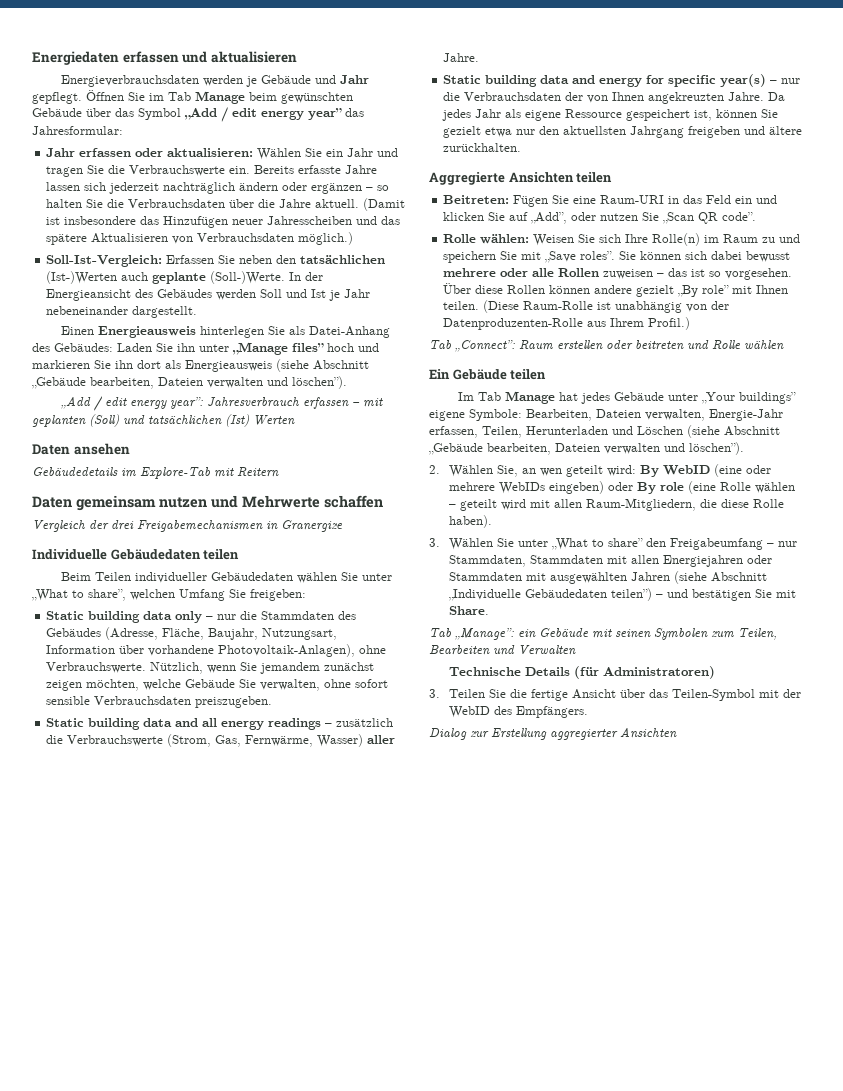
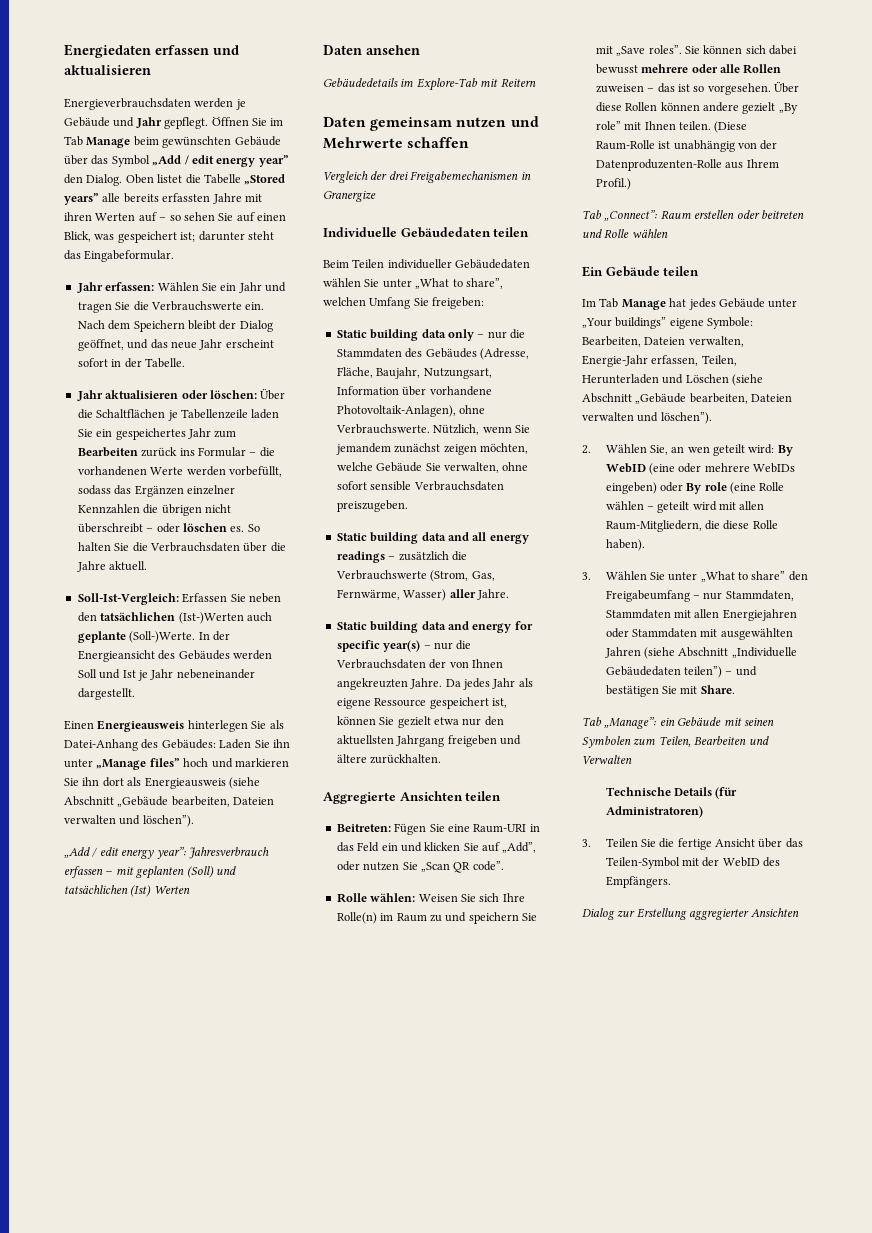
[345,108,364,117] [32,126,123,135] [46,148,254,157] das Jahresformular: // Jahr erfassen oder aktualisieren: -> [64,174,286,186] [64,193,262,205] [64,212,286,222] [64,231,274,243] [64,250,175,262] [76,282,155,293] den Dialog. Oben listet die Tabelle „Stored years” alle bereits erfassten Jahre mit ihren Werten auf – so sehen Sie auf einen Blick, was gespeichert ist; darunter steht das Eingabeformular. // Jahr erfassen:
[254,165,378,174] [46,182,390,194] Bereits erfasste Jahre lassen sich jederzeit nachträglich ändern oder ergänzen – so -> [77,320,273,332] [77,339,274,351] [77,358,185,368] [76,389,286,401] [77,409,280,421] [77,428,237,440] [77,447,275,457] [77,466,282,477] [77,485,235,497] [77,504,231,516] [77,523,260,533] Nach dem Speichern bleibt der Dialog geöffnet, und das neue Jahr erscheint sofort in der Tabelle. // Jahr aktualisieren oder löschen: Über die Schaltflächen je Tabellenzeile laden Sie ein gespeichertes Jahr zum Bearbeiten zurück ins Formular – die vorhandenen Werte werden vorbefüllt, sodass das Ergänzen einzelner Kennzahlen die übrigen nicht überschreibt – oder löschen es. So
[363,198,406,211] [46,216,401,228] [46,232,354,245] (Damit ist insbesondere das Hinzufügen neuer Jahresscheiben und das spätere Aktualisieren von Verbrauchsdaten möglich.) -> (148, 566) none

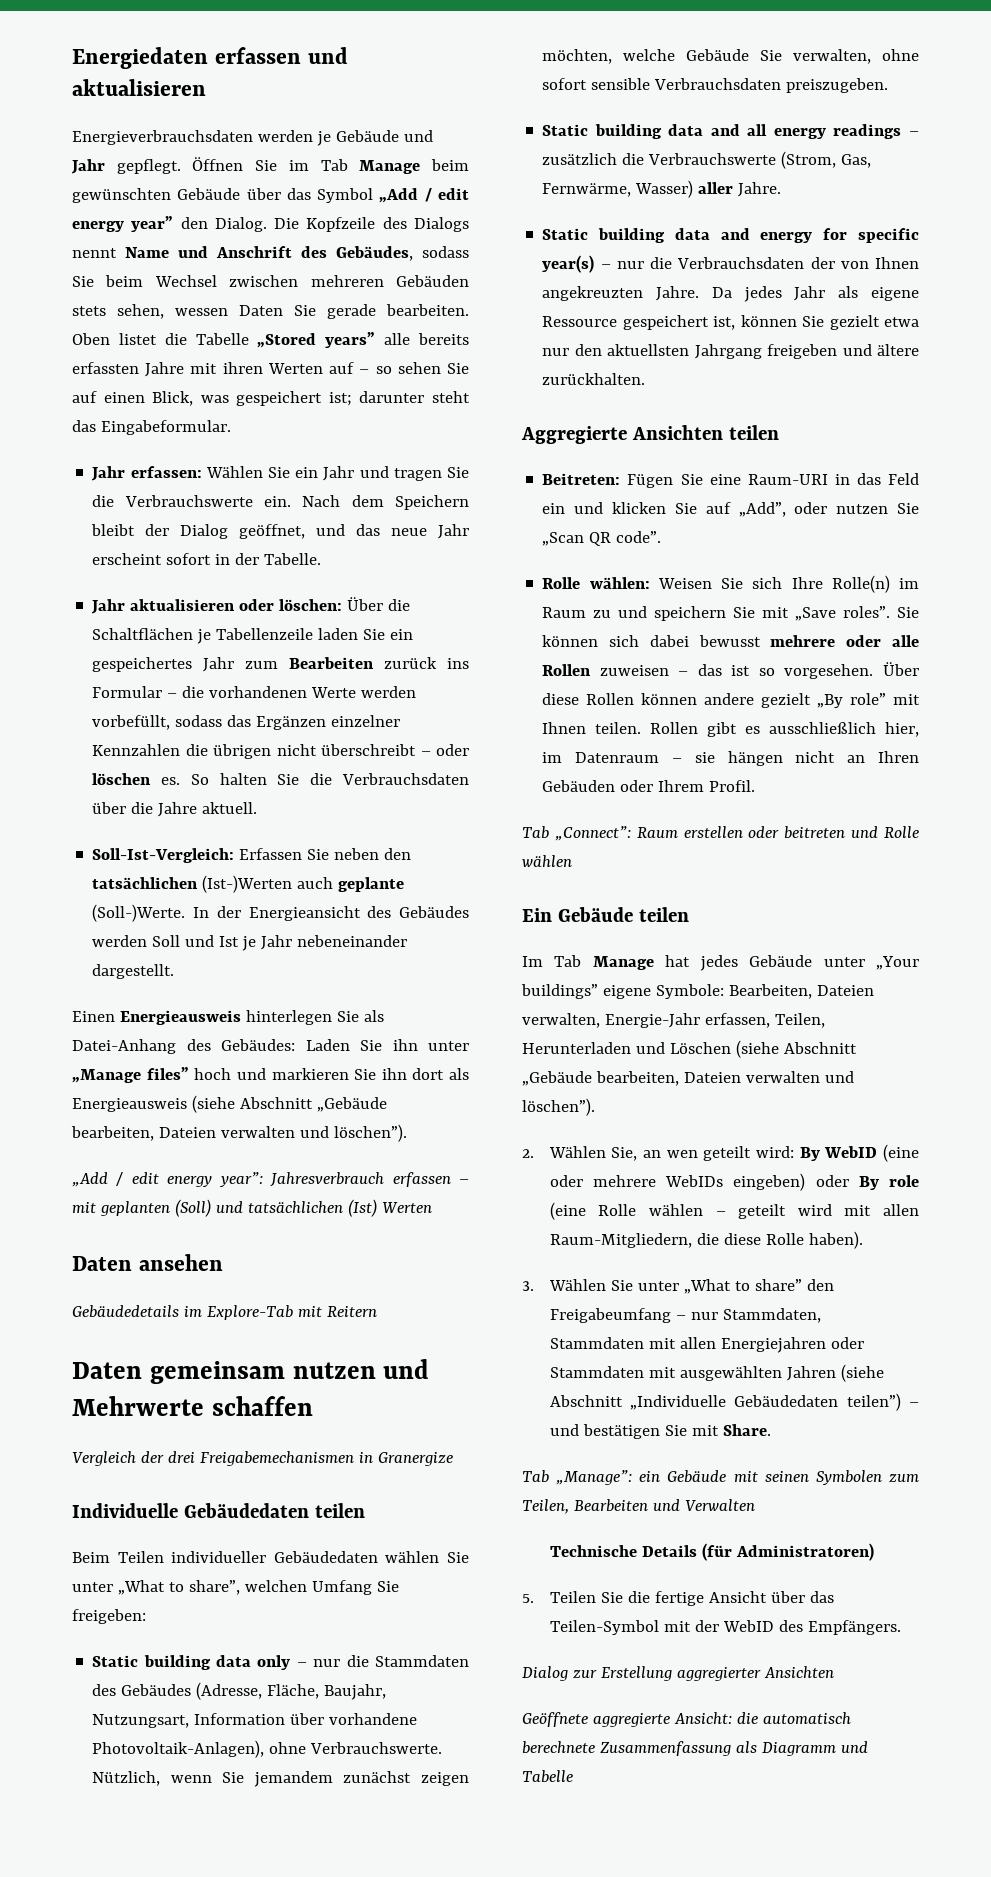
(123, 180) none -> [274,217,469,232] [72,246,469,261] [72,275,469,287] [72,304,469,319] Die Kopfzeile des Dialogs nennt Name und Anschrift des Gebäudes, sodass Sie beim Wechsel zwischen mehreren Gebäuden stets sehen, wessen Daten Sie gerade bearbeiten.
[714,121,748,133] [595,140,778,152] [595,159,779,171] [595,178,631,190] (Diese Raum-Rolle ist unabhängig von der Datenproduzenten-Rolle aus Ihrem Profil.) -> [650,722,919,737] [542,751,919,766] [542,780,756,792] Rollen gibt es ausschließlich hier, im Datenraum – sie hängen nicht an Ihren Gebäuden oder Ihrem Profil.
[582,839,591,847] 3. -> [522,1594,534,1603] 5.
(799, 912) none -> [522,1712,851,1727] [522,1741,868,1756] [522,1770,573,1783] // Geöffnete aggregierte Ansicht: die automatisch berechnete Zusammenfassung als Diagramm und Tabelle

